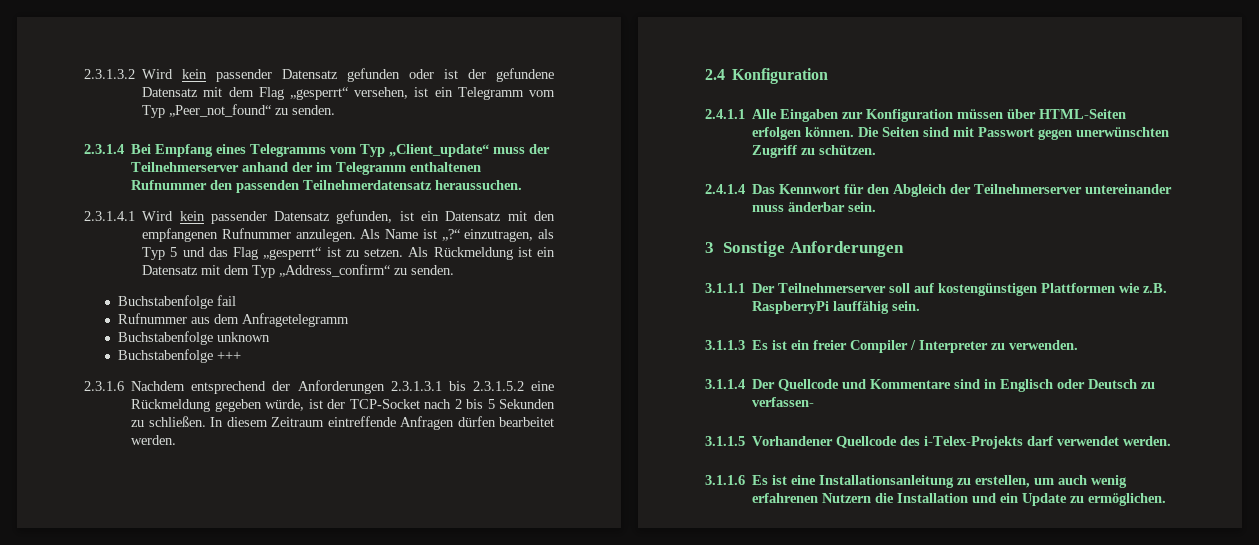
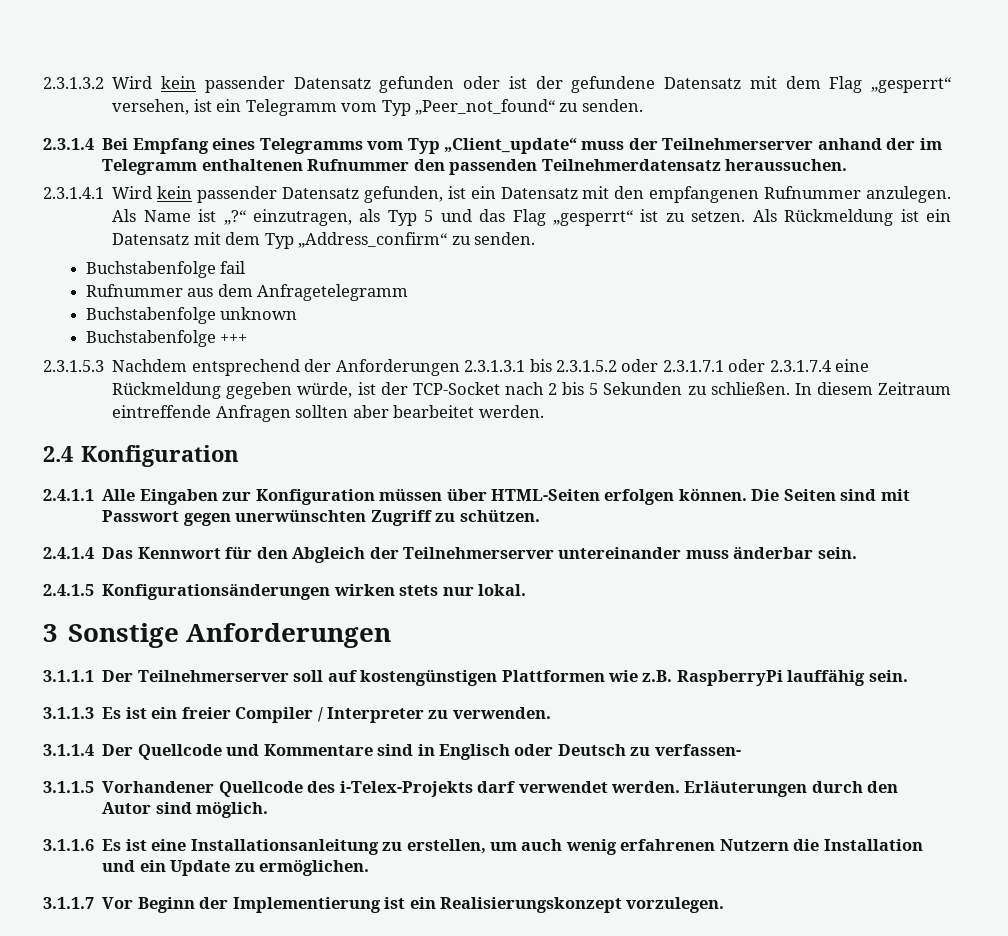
[84,381,124,391] 2.3.1.6 -> [43,360,104,372] 2.3.1.5.3
(524, 386) none -> [621,359,831,372] oder 2.3.1.7.1 oder 2.3.1.7.4
[457,416,496,427] dürfen -> [295,405,389,418] sollten aber
(877, 207) none -> [43,583,527,600] // 2.4.1.5 Konfigurationsänderungen wirken stets nur lokal.
(1172, 441) none -> [684,780,899,797] [102,801,269,818] Erläuterungen durch den Autor sind möglich.
(1167, 499) none -> [43,897,725,913] // 3.1.1.7 Vor Beginn der Implementierung ist ein Realisierungskonzept vorzulegen.

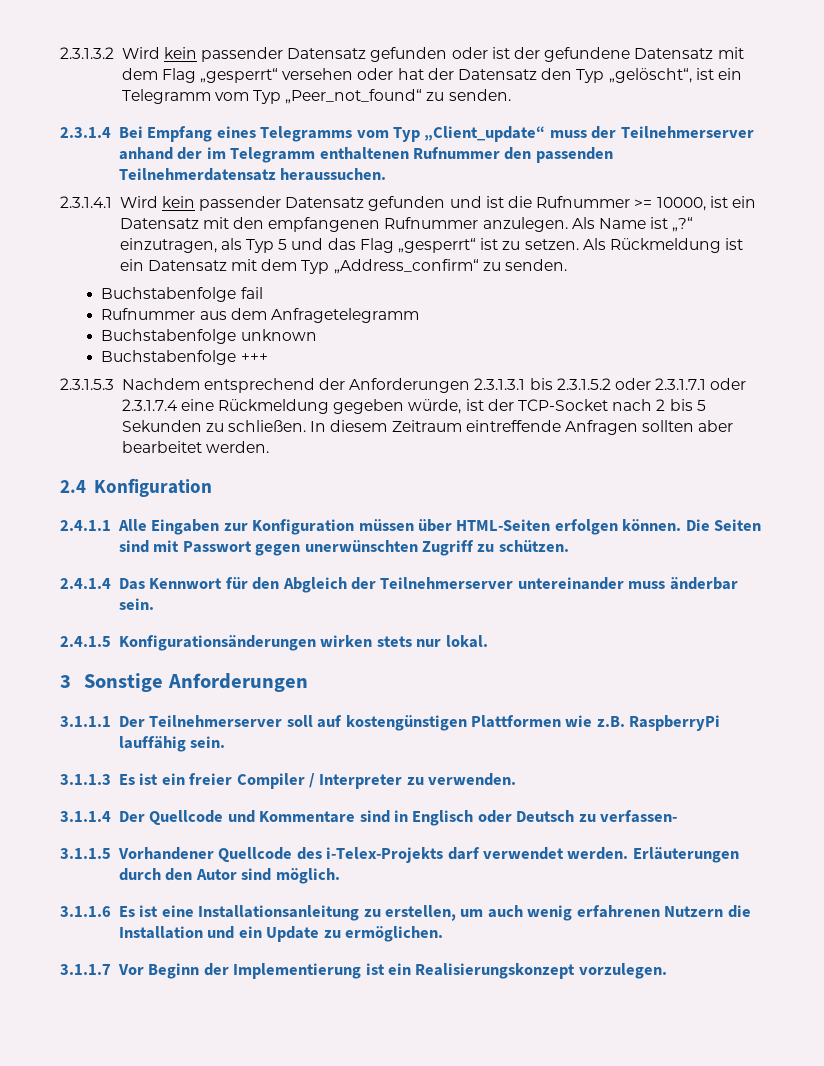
[112,99,190,115] versehen, -> [282,68,692,83] versehen oder hat der Datensatz den Typ „gelöscht“,
[363,186,443,203] gefunden, -> [368,196,706,211] gefunden und ist die Rufnummer >= 10000,

